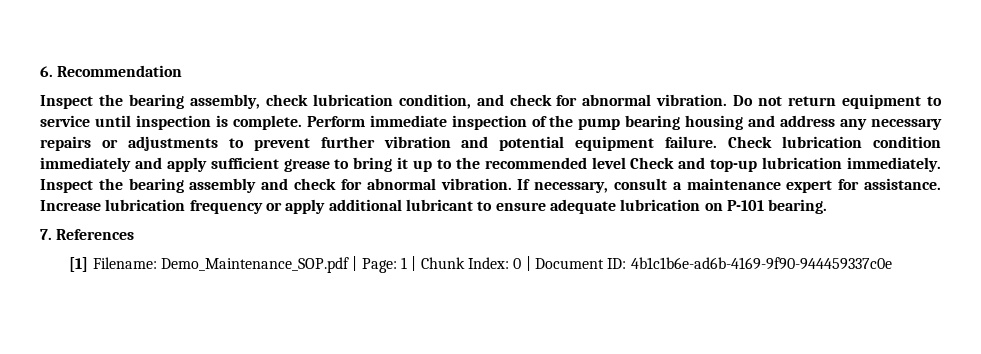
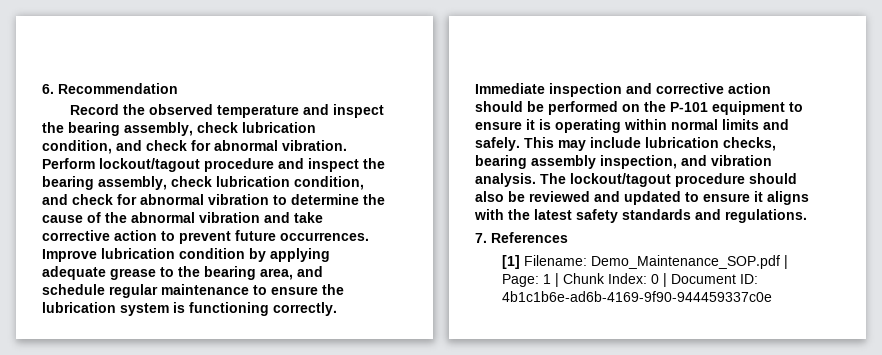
[40,95,93,109] Inspect -> [69,104,384,118] Record the observed temperature and inspect
[733,94,942,109] [40,115,942,130] [40,136,941,151] [40,157,941,172] [40,178,941,193] [40,199,828,214] Do not return equipment to service until inspection is complete. Perform immediate inspection of the pump bearing housing and address any necessary repairs or adjustments to prevent further vibration and potential equipment failure. Check lubrication condition immediately and apply sufficient grease to bring it up to the recommended level Check and top-up lubrication immediately. Inspect the bearing assembly and check for abnormal vibration. If necessary, consult a maintenance expert for assistance. Increase lubrication frequency or apply additional lubricant to ensure adequate lubrication on P-101 bearing. -> [42,158,385,172] [42,176,364,190] [42,194,385,205] [42,212,323,223] [42,230,369,244] [42,248,330,262] [42,266,323,280] [42,284,344,298] [42,302,337,316] [475,83,771,97] [475,101,803,115] [475,119,789,133] [475,137,776,151] [475,155,772,169] [475,173,797,187] [475,191,809,205] [474,209,807,223] Perform lockout/tagout procedure and inspect the bearing assembly, check lubrication condition, and check for abnormal vibration to determine the cause of the abnormal vibration and take corrective action to prevent future occurrences. Improve lubrication condition by applying adequate grease to the bearing area, and schedule regular maintenance to ensure the lubrication system is functioning correctly. Immediate inspection and corrective action should be performed on the P-101 equipment to ensure it is operating within normal limits and safely. This may include lubrication checks, bearing assembly inspection, and vibration analysis. The lockout/tagout procedure should also be reviewed and updated to ensure it aligns with the latest safety standards and regulations.

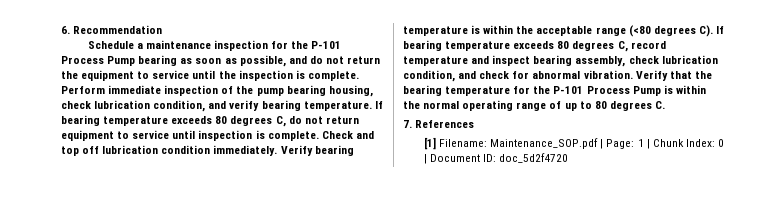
[69,104,213,115] Record the observed -> [87,40,342,51] [61,55,381,67] [61,70,359,81] [61,85,373,97] [61,100,383,112] [61,115,359,127] [61,130,374,141] [61,145,354,156] [403,25,724,37] [403,40,666,52] Schedule a maintenance inspection for the P-101 Process Pump bearing as soon as possible, and do not return the equipment to service until the inspection is complete. Perform immediate inspection of the pump bearing housing, check lubrication condition, and verify bearing temperature. If bearing temperature exceeds 80 degrees C, do not return equipment to service until inspection is complete. Check and top off lubrication condition immediately. Verify bearing temperature is within the acceptable range (<80 degrees C). If bearing temperature exceeds 80 degrees C, record
[42,122,64,133] the -> (531, 60) none
[42,158,385,172] [42,176,364,190] [42,194,385,205] [42,212,323,223] [42,230,369,244] [42,248,330,262] [42,266,323,280] [42,284,344,298] [42,302,337,316] [475,83,771,97] [475,101,803,115] [475,119,789,133] [475,137,776,151] [475,155,772,169] [475,173,797,187] [475,191,809,205] [474,209,807,223] Perform lockout/tagout procedure and inspect the bearing assembly, check lubrication condition, and check for abnormal vibration to determine the cause of the abnormal vibration and take corrective action to prevent future occurrences. Improve lubrication condition by applying adequate grease to the bearing area, and schedule regular maintenance to ensure the lubrication system is functioning correctly. Immediate inspection and corrective action should be performed on the P-101 equipment to ensure it is operating within normal limits and safely. This may include lubrication checks, bearing assembly inspection, and vibration analysis. The lockout/tagout procedure should also be reviewed and updated to ensure it aligns with the latest safety standards and regulations. -> [635,70,712,81] [403,85,706,96] [403,100,665,111] Verify that the bearing temperature for the P-101 Process Pump is within the normal operating range of up to 80 degrees C.
[591,255,781,269] Demo_Maintenance_SOP.pdf -> [490,138,599,149] Maintenance_SOP.pdf
[502,291,773,302] 4b1c1b6e-ad6b-4169-9f90-944459337c0e -> [499,153,569,163] doc_5d2f4720

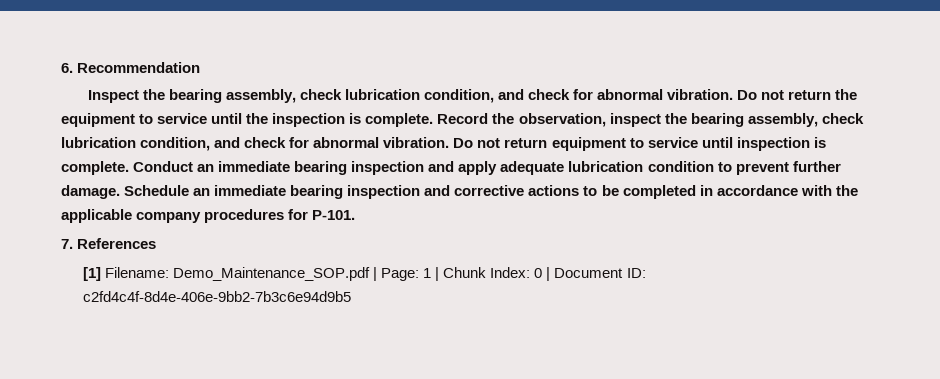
[87,40,342,51] [61,55,323,67] Schedule a maintenance inspection for the P-101 Process Pump bearing as soon as possible, and do -> [87,89,758,103] Inspect the bearing assembly, check lubrication condition, and check for abnormal vibration. Do
[61,85,373,97] [61,100,383,112] [61,115,359,127] [61,130,374,141] [61,145,354,156] [403,25,724,37] [403,40,666,52] [403,55,531,66] Perform immediate inspection of the pump bearing housing, check lubrication condition, and verify bearing temperature. If bearing temperature exceeds 80 degrees C, do not return equipment to service until inspection is complete. Check and top off lubrication condition immediately. Verify bearing temperature is within the acceptable range (<80 degrees C). If bearing temperature exceeds 80 degrees C, record temperature and inspect -> [437,113,687,127] Record the observation, inspect the
[635,70,712,81] [403,85,706,96] [403,100,665,111] Verify that the bearing temperature for the P-101 Process Pump is within the normal operating range of up to 80 degrees C. -> [453,137,826,151] [61,161,841,175] [61,185,858,199] [61,209,356,223] Do not return equipment to service until inspection is complete. Conduct an immediate bearing inspection and apply adequate lubrication condition to prevent further damage. Schedule an immediate bearing inspection and corrective actions to be completed in accordance with the applicable company procedures for P-101.
[490,138,599,149] Maintenance_SOP.pdf -> [173,267,371,281] Demo_Maintenance_SOP.pdf
[499,153,569,163] doc_5d2f4720 -> [82,291,351,302] c2fd4c4f-8d4e-406e-9bb2-7b3c6e94d9b5

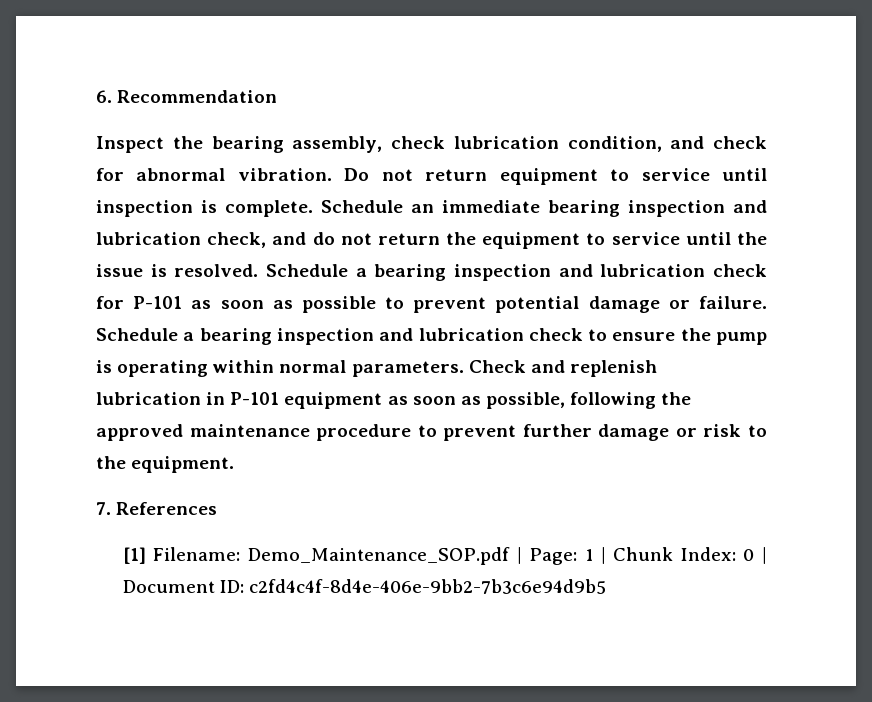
[835,89,858,100] [61,113,864,127] [61,137,548,151] the equipment to service until the inspection is complete. Record the observation, inspect the bearing assembly, check lubrication condition, and check for abnormal vibration. Do not return -> (488, 175) none
[133,161,841,175] [61,185,120,199] Conduct an immediate bearing inspection and apply adequate lubrication condition to prevent further damage. -> (313, 208) none
[454,185,858,199] [61,209,356,223] corrective actions to be completed in accordance with the applicable company procedures for P-101. -> [96,232,768,249] [96,264,768,281] [96,296,768,313] [96,328,767,345] [96,360,657,377] [96,392,692,409] [96,424,767,441] [96,456,235,473] lubrication check, and do not return the equipment to service until the issue is resolved. Schedule a bearing inspection and lubrication check for P-101 as soon as possible to prevent potential damage or failure. Schedule a bearing inspection and lubrication check to ensure the pump is operating within normal parameters. Check and replenish lubrication in P-101 equipment as soon as possible, following the approved maintenance procedure to prevent further damage or risk to the equipment.

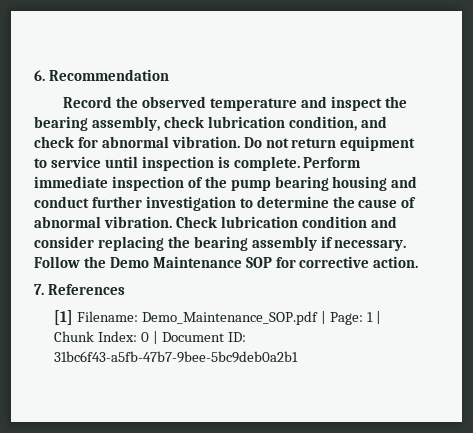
[96,136,164,153] Inspect -> [63,96,382,111] Record the observed temperature and inspect
[321,200,767,217] [96,232,768,249] [96,264,768,281] [96,296,768,313] [96,328,767,345] [96,360,657,377] [96,392,692,409] [96,424,767,441] [96,456,235,473] Schedule an immediate bearing inspection and lubrication check, and do not return the equipment to service until the issue is resolved. Schedule a bearing inspection and lubrication check for P-101 as soon as possible to prevent potential damage or failure. Schedule a bearing inspection and lubrication check to ensure the pump is operating within normal parameters. Check and replenish lubrication in P-101 equipment as soon as possible, following the approved maintenance procedure to prevent further damage or risk to the equipment. -> [303,157,362,168] [34,176,418,191] [34,196,417,211] [34,216,397,228] [34,236,407,251] [34,256,419,268] Perform immediate inspection of the pump bearing housing and conduct further investigation to determine the cause of abnormal vibration. Check lubrication condition and consider replacing the bearing assembly if necessary. Follow the Demo Maintenance SOP for corrective action.
[249,579,607,594] c2fd4c4f-8d4e-406e-9bb2-7b3c6e94d9b5 -> [54,351,299,363] 31bc6f43-a5fb-47b7-9bee-5bc9deb0a2b1

